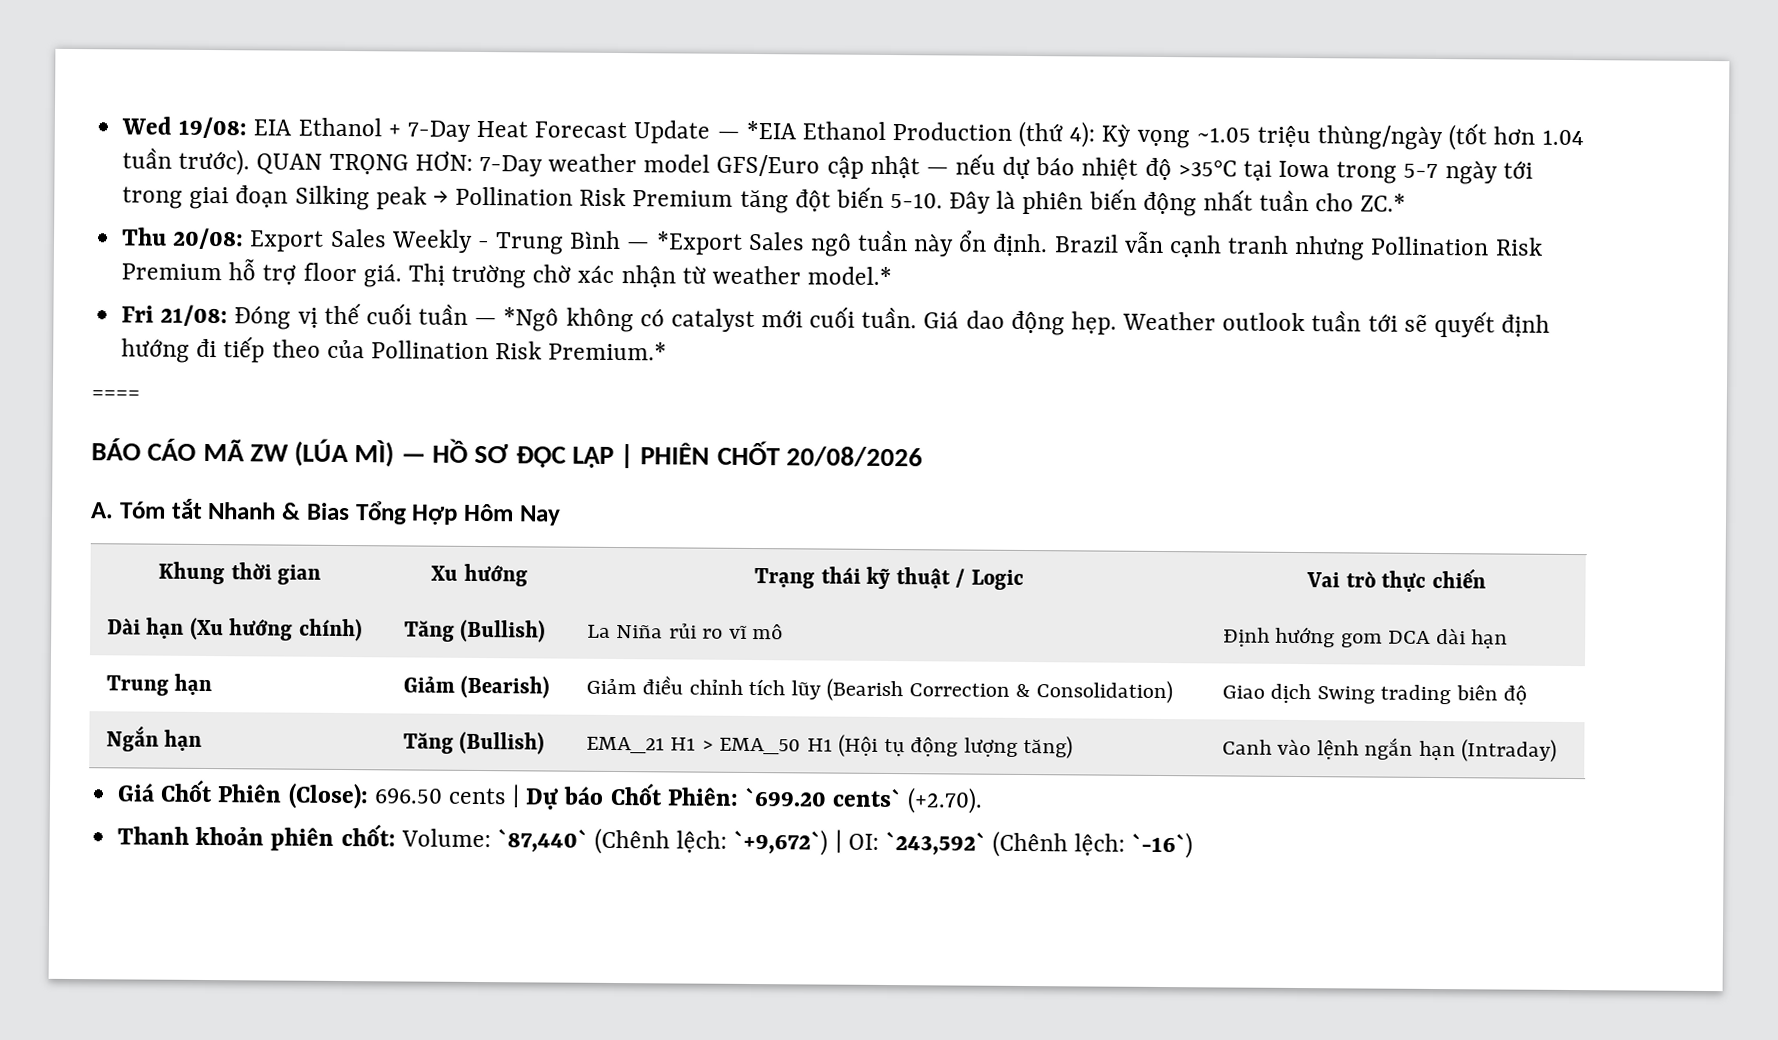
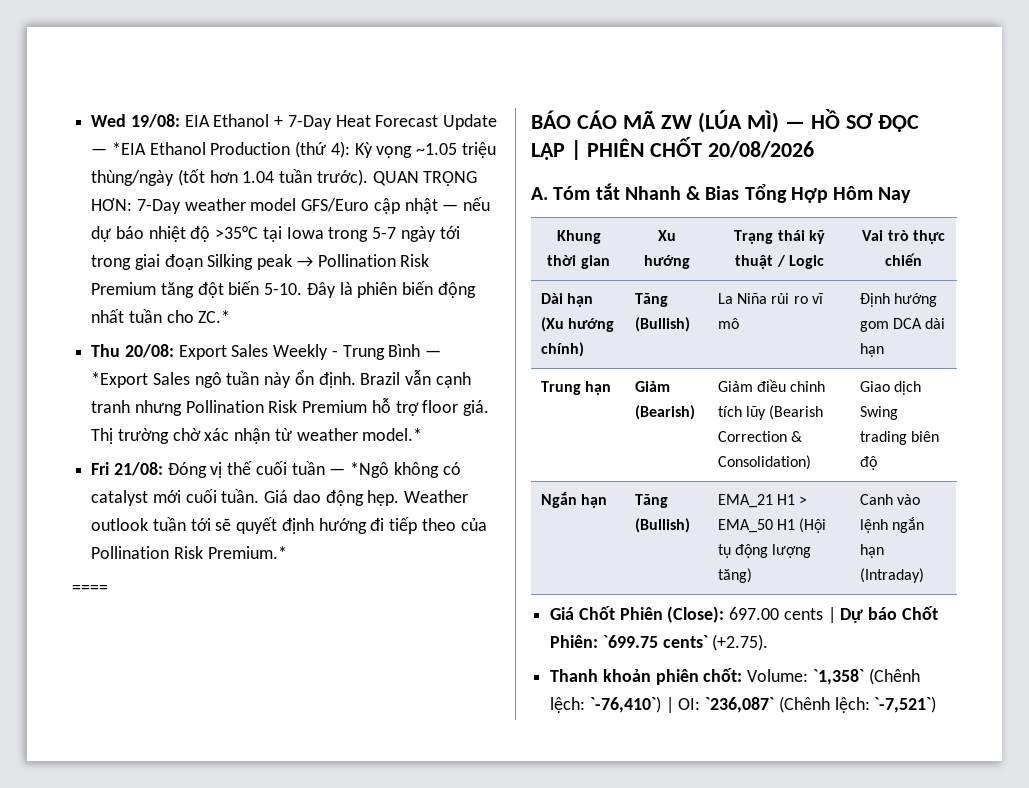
[373,788,443,804] 696.50 -> [729,607,780,620] 697.00
[743,786,984,814] `699.20 cents` (+2.70). -> [602,634,769,651] `699.75 cents` (+2.75).
[496,827,829,856] `87,440` (Chênh lệch: `+9,672`) -> [812,668,920,685] [550,696,661,713] `1,358` (Chênh lệch: `-76,410`)
[884,830,1194,859] `243,592` (Chênh lệch: `-16`) -> [705,696,937,713] `236,087` (Chênh lệch: `-7,521`)

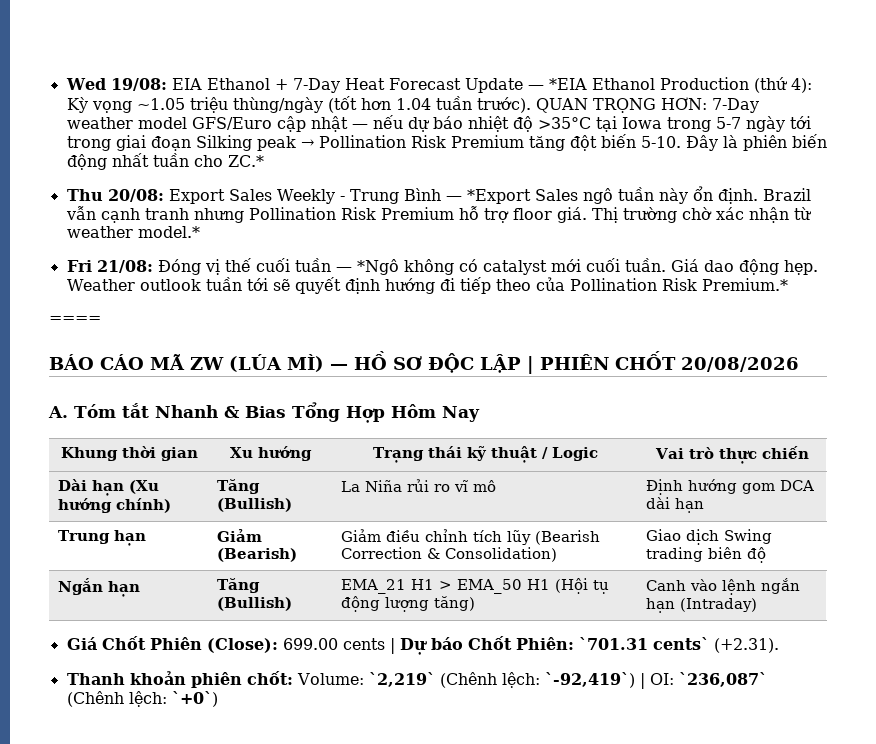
[729,607,780,620] 697.00 -> [282,638,338,650] 699.00
[602,634,769,651] `699.75 cents` (+2.75). -> [578,637,779,653] `701.31 cents` (+2.31).
[812,668,920,685] [550,696,661,713] `1,358` (Chênh lệch: `-76,410`) -> [368,672,635,688] `2,219` (Chênh lệch: `-92,419`)
[874,696,937,713] `-7,521`) -> [171,691,218,707] `+0`)

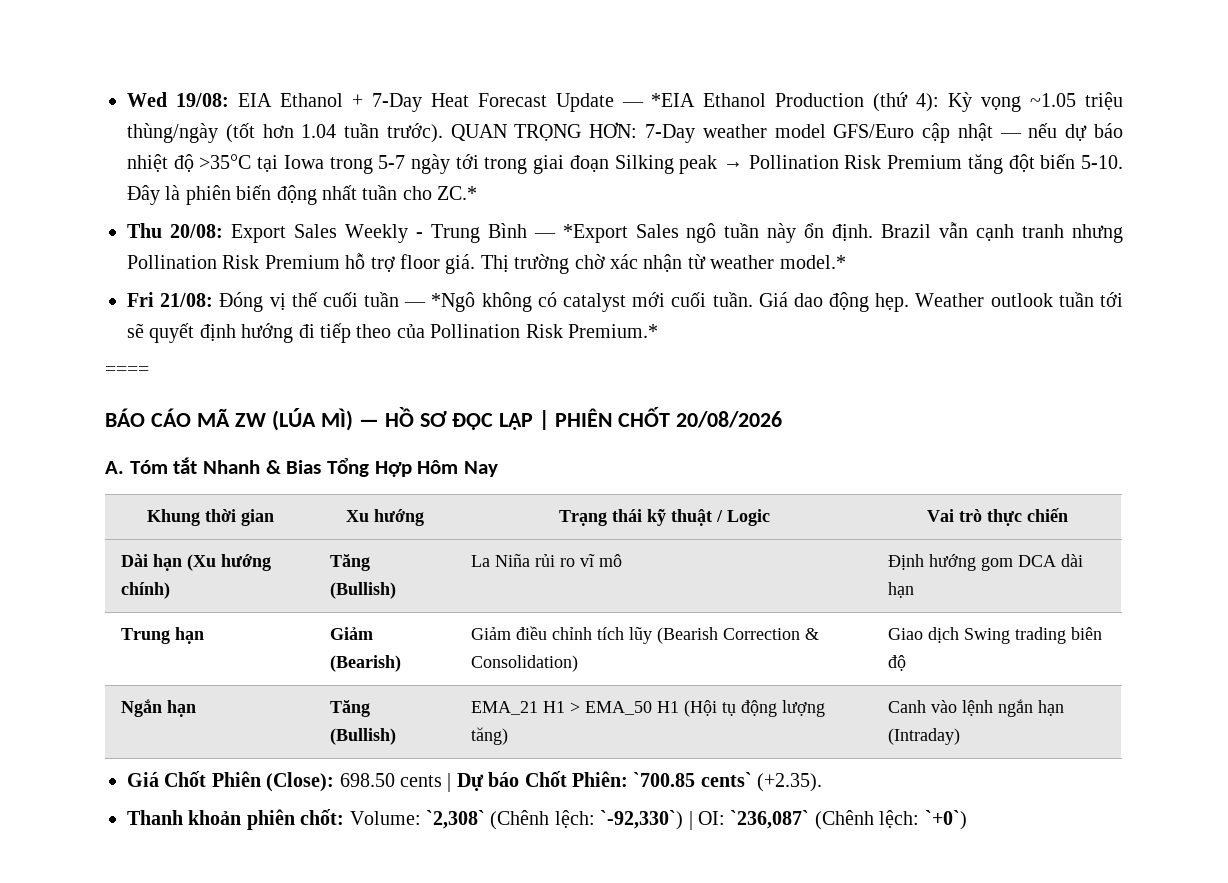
[282,638,338,650] 699.00 -> [339,773,395,787] 698.50
[578,637,779,653] `701.31 cents` (+2.31). -> [633,772,823,792] `700.85 cents` (+2.35).
[368,672,635,688] `2,219` (Chênh lệch: `-92,419`) -> [426,810,684,830] `2,308` (Chênh lệch: `-92,330`)

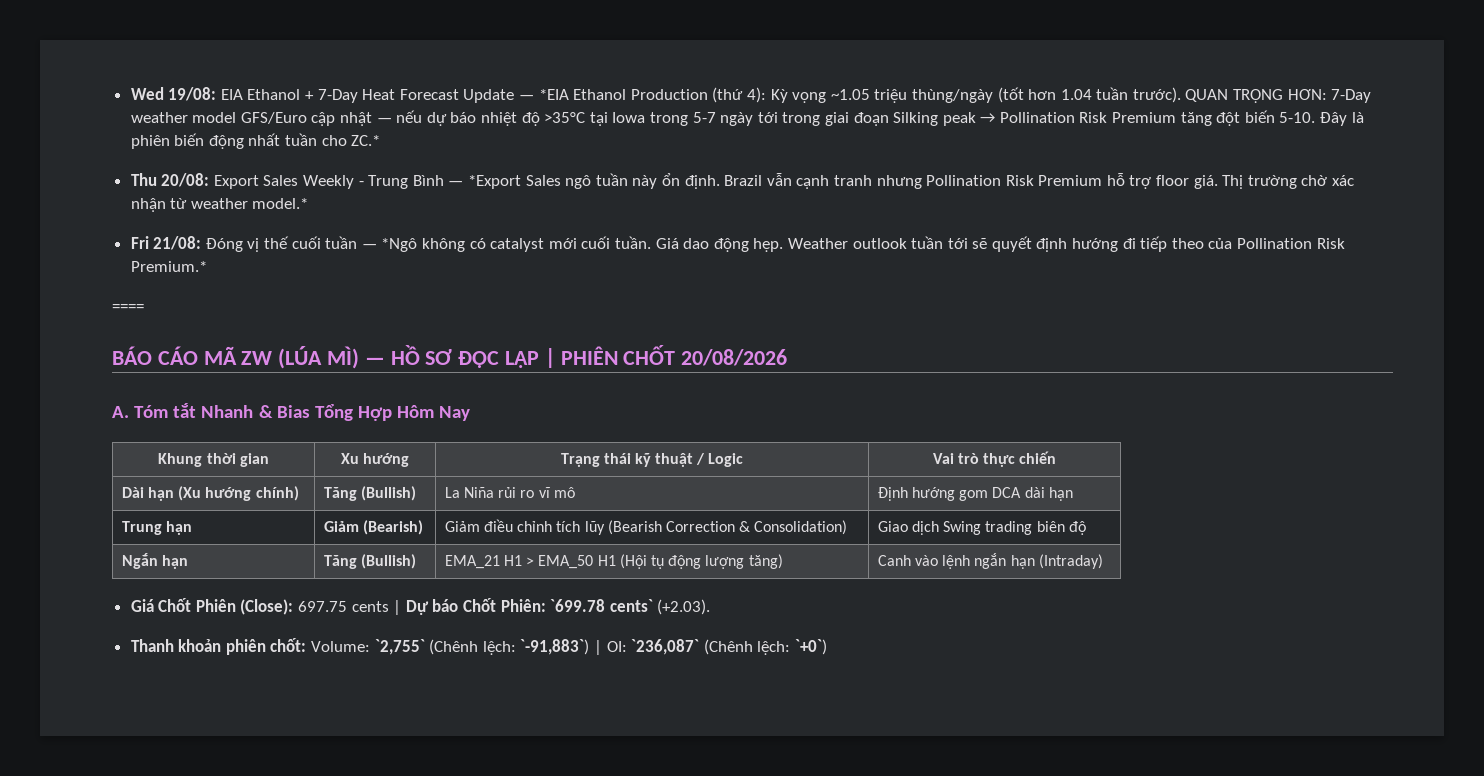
[339,773,395,787] 698.50 -> [298,601,348,612] 697.75
[633,772,823,792] `700.85 cents` (+2.35). -> [550,599,711,615] `699.78 cents` (+2.03).
[426,810,684,830] `2,308` (Chênh lệch: `-92,330`) -> [374,639,590,655] `2,755` (Chênh lệch: `-91,883`)

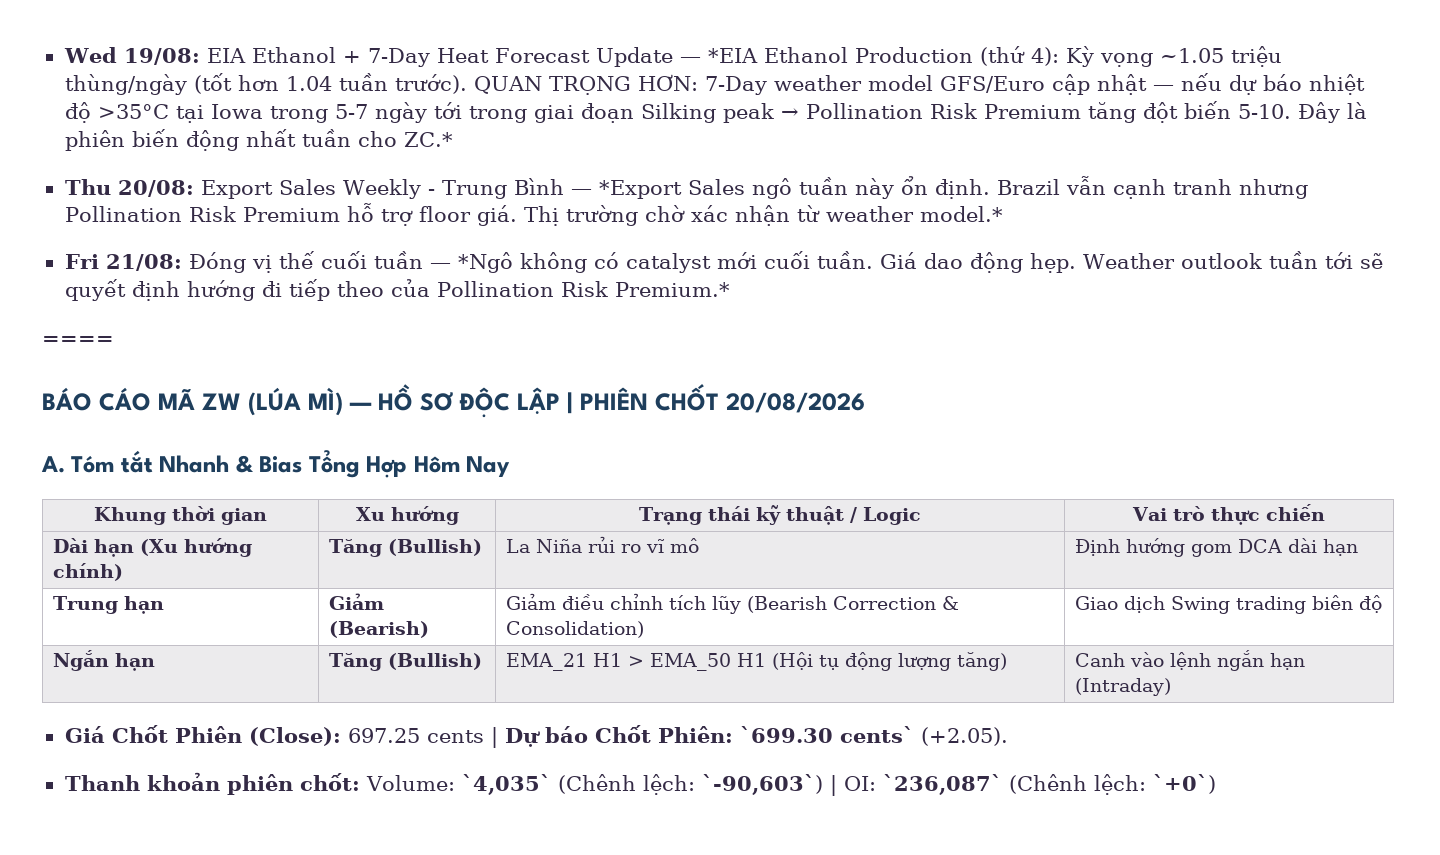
[298,601,348,612] 697.75 -> [347,728,420,743] 697.25
[550,599,711,615] `699.78 cents` (+2.03). -> [739,726,1008,746] `699.30 cents` (+2.05).
[374,639,590,655] `2,755` (Chênh lệch: `-91,883`) -> [461,774,823,795] `4,035` (Chênh lệch: `-90,603`)

